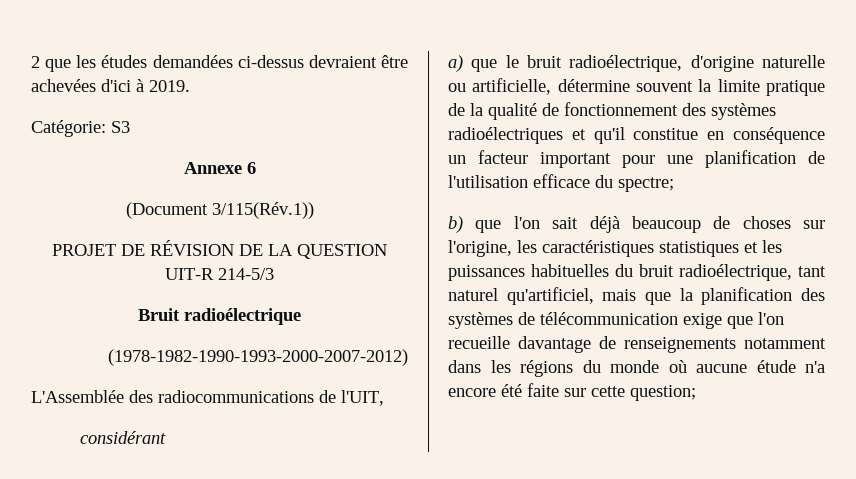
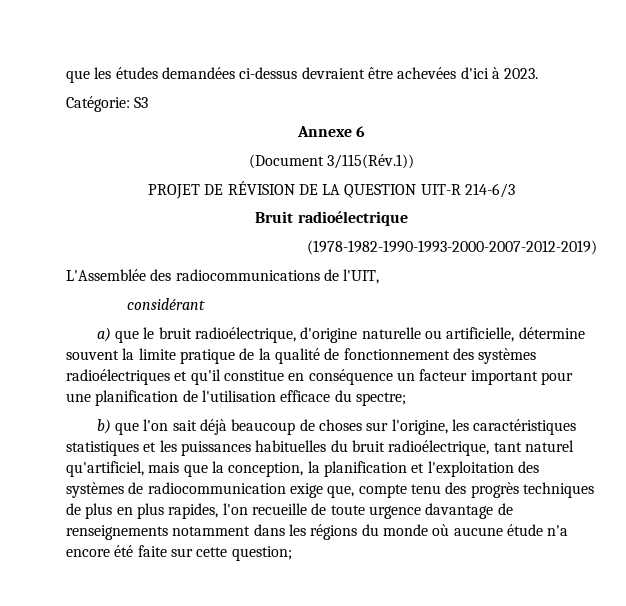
[31,56,40,68] 2 -> (66, 76) none
[149,80,190,92] 2019. -> [504,68,539,79] 2023.
[218,268,274,280] 214-5/3 -> [465,183,516,198] 214-6/3
[108,349,408,366] (1978-1982-1990-1993-2000-2007-2012) -> [307,240,597,255] (1978-1982-1990-1993-2000-2007-2012-2019)
[701,287,825,305] [448,312,784,329] [448,336,510,349] planification des systèmes de télécommunication exige que l'on recueille -> [228,461,539,477] [66,482,594,498] [66,503,421,519] conception, la planification et l'exploitation des systèmes de radiocommunication exige que, compte tenu des progrès techniques de plus en plus rapides, l'on recueille de toute urgence

